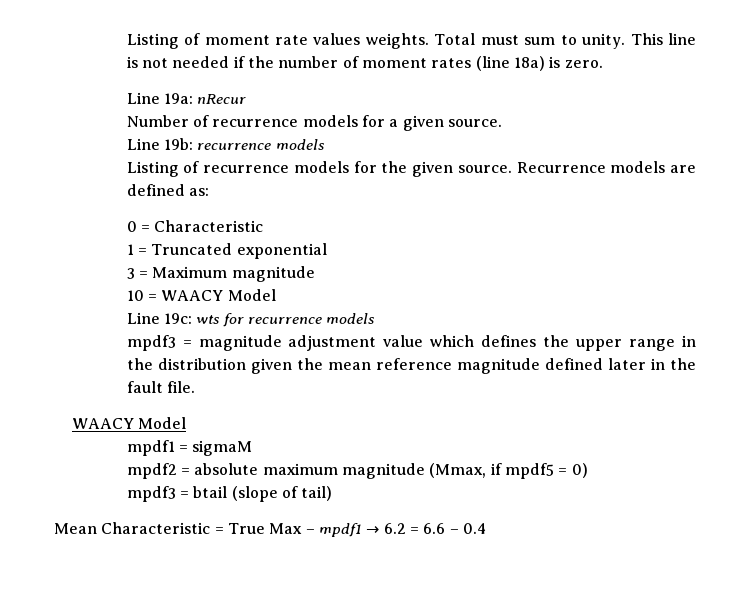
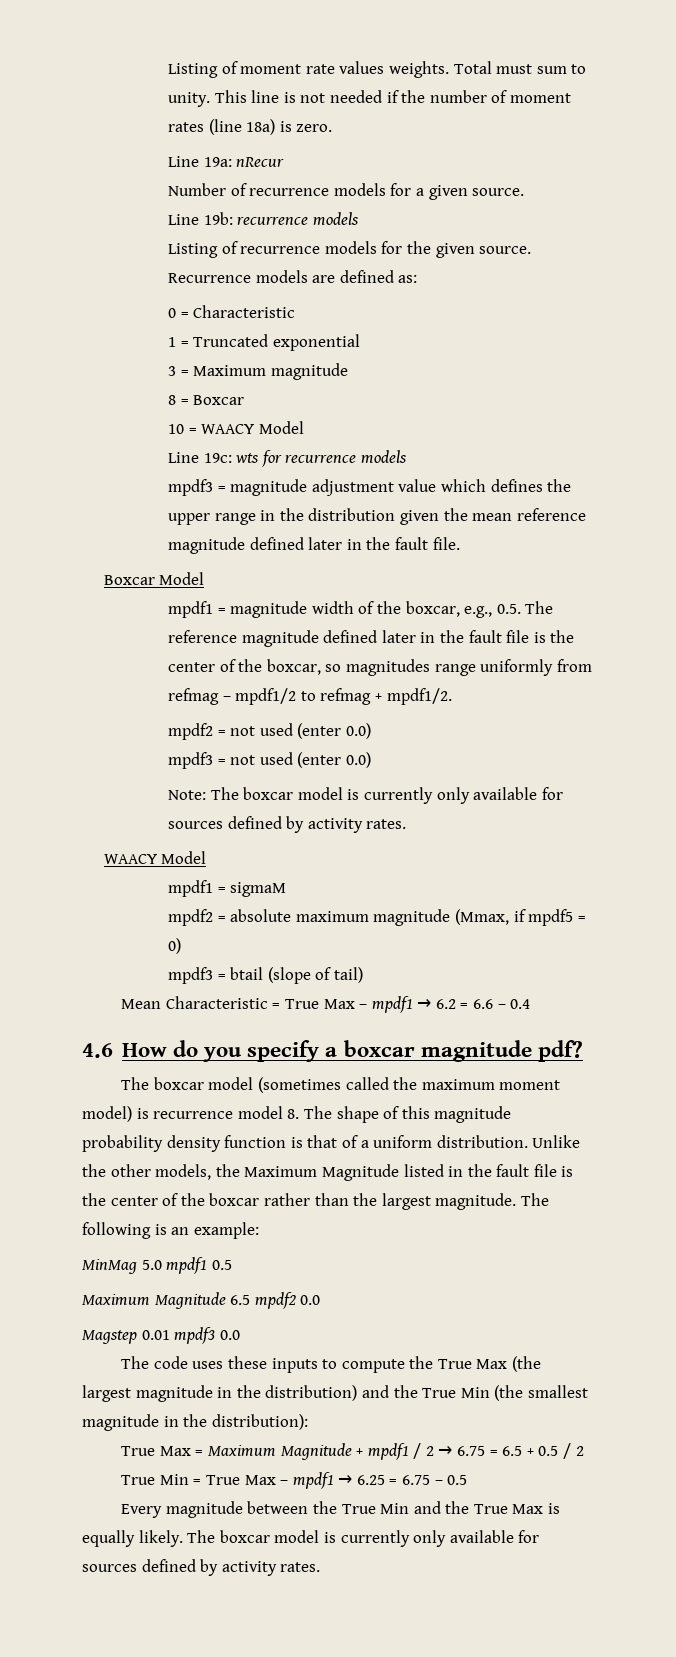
(315, 274) none -> [168,395,245,405] // 8 = Boxcar
(195, 387) none -> [103,572,205,585] [168,601,554,618] [168,630,575,647] [168,659,592,676] [168,688,452,705] [168,723,372,740] [168,752,372,769] [168,787,563,804] [168,816,407,833] // Boxcar Model // mpdf1 = magnitude width of the boxcar, e.g., 0.5. The reference magnitude defined later in the fault file is the center of the boxcar, so magnitudes range uniformly from refmag – mpdf1/2 to refmag + mpdf1/2. // mpdf2 = not used (enter 0.0) // mpdf3 = not used (enter 0.0) // Note: The boxcar model is currently only available for sources defined by activity rates.
(486, 528) none -> [82,1040,583,1062] [121,1077,561,1093] [82,1106,512,1123] [82,1135,581,1152] [82,1164,574,1181] [82,1193,549,1210] [82,1222,259,1239] [82,1257,232,1274] [82,1292,321,1309] [82,1327,240,1344] [121,1356,542,1373] [82,1385,588,1402] [82,1414,308,1431] [121,1443,584,1460] [121,1472,468,1489] [121,1501,561,1518] [82,1530,540,1547] [82,1559,321,1576] // 4.6 How do you specify a boxcar magnitude pdf? // The boxcar model (sometimes called the maximum moment model) is recurrence model 8. The shape of this magnitude probability density function is that of a uniform distribution. Unlike the other models, the Maximum Magnitude listed in the fault file is the center of the boxcar rather than the largest magnitude. The following is an example: // MinMag 5.0 mpdf1 0.5 // Maximum Magnitude 6.5 mpdf2 0.0 // Magstep 0.01 mpdf3 0.0 // The code uses these inputs to compute the True Max (the largest magnitude in the distribution) and the True Min (the smallest magnitude in the distribution): // True Max = Maximum Magnitude + mpdf1 / 2 → 6.75 = 6.5 + 0.5 / 2 // True Min = True Max – mpdf1 → 6.25 = 6.75 – 0.5 // Every magnitude between the True Min and the True Max is equally likely. The boxcar model is currently only available for sources defined by activity rates.

